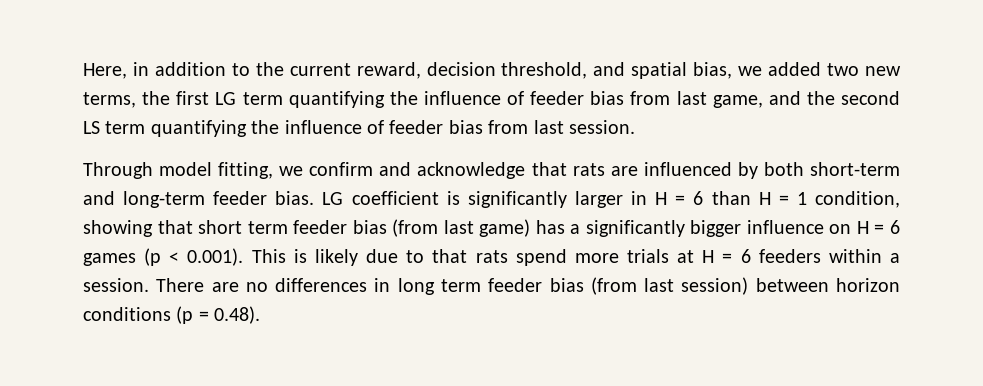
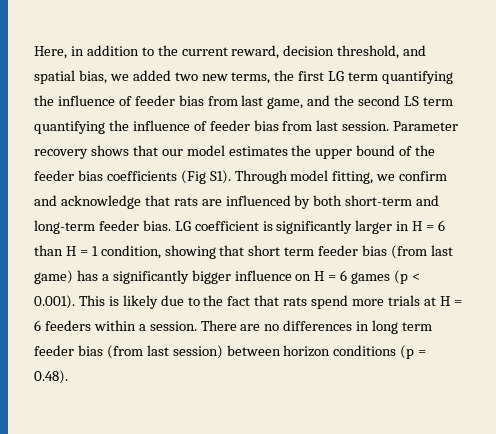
(635, 127) // -> [393,121,459,131] [34,145,436,159] [34,170,231,184] Parameter recovery shows that our model estimates the upper bound of the feeder bias coefficients (Fig S1).
(425, 256) none -> [203,295,251,306] the fact

